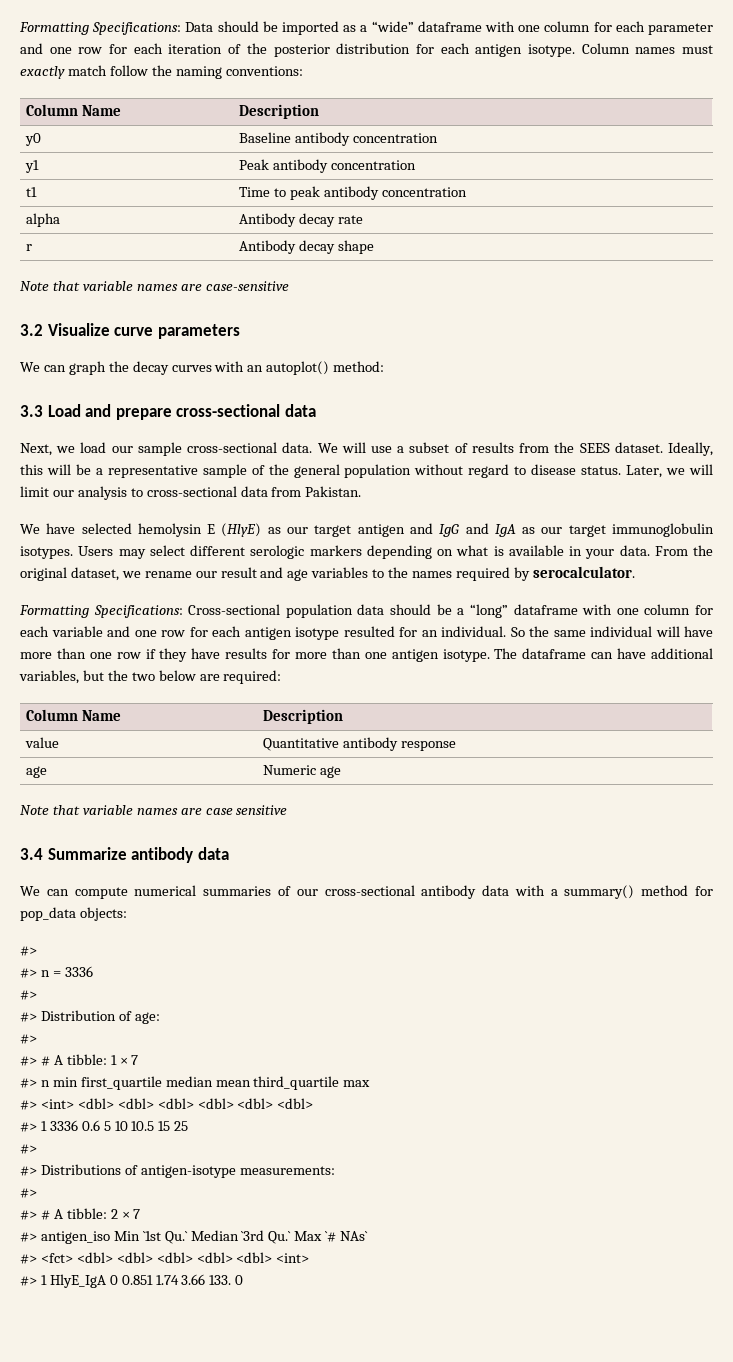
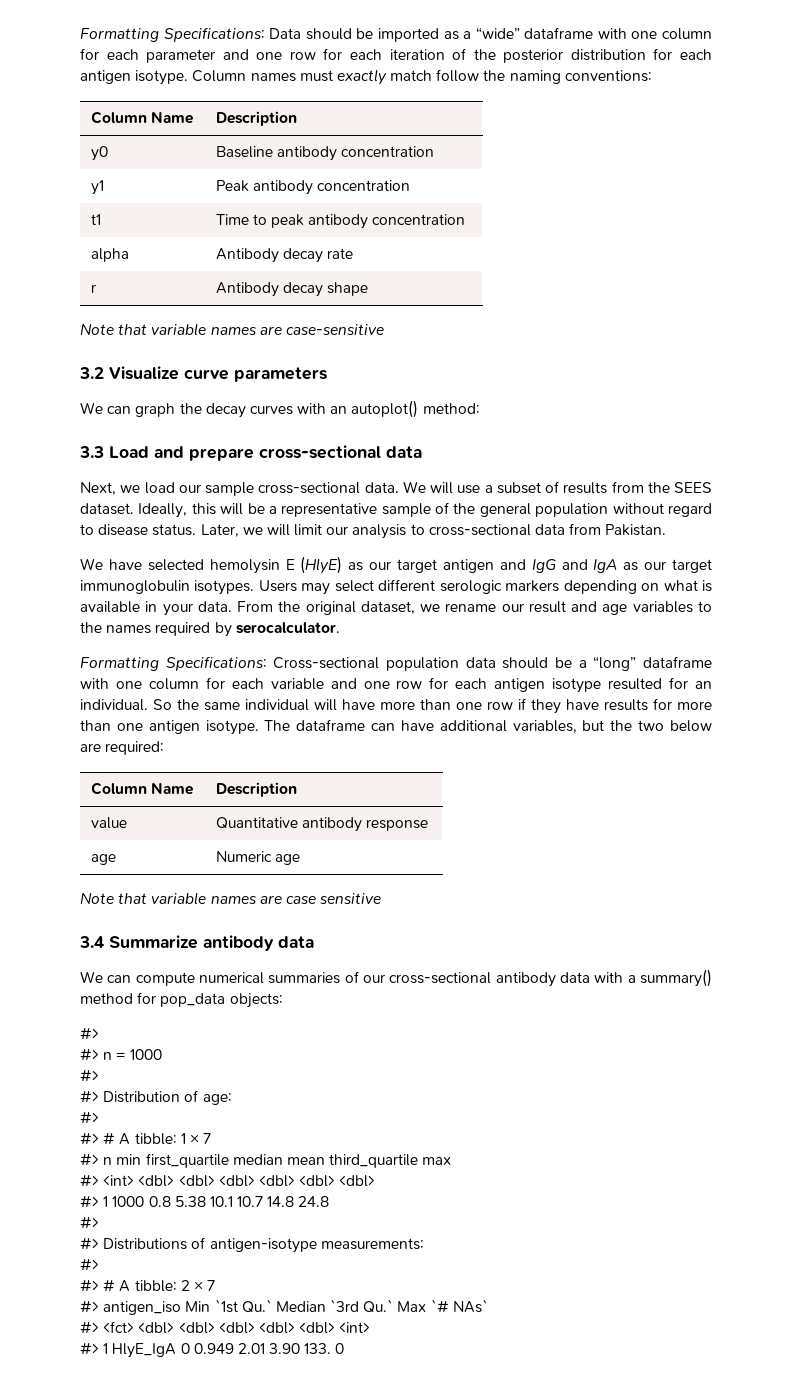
[64,966,93,977] 3336 -> [129,1049,162,1060] 1000
[49,1120,189,1131] 3336 0.6 5 10 10.5 15 25 -> [112,1196,330,1207] 1000 0.8 5.38 10.1 10.7 14.8 24.8
[121,1274,206,1285] 0.851 1.74 3.66 -> [193,1343,301,1354] 0.949 2.01 3.90

